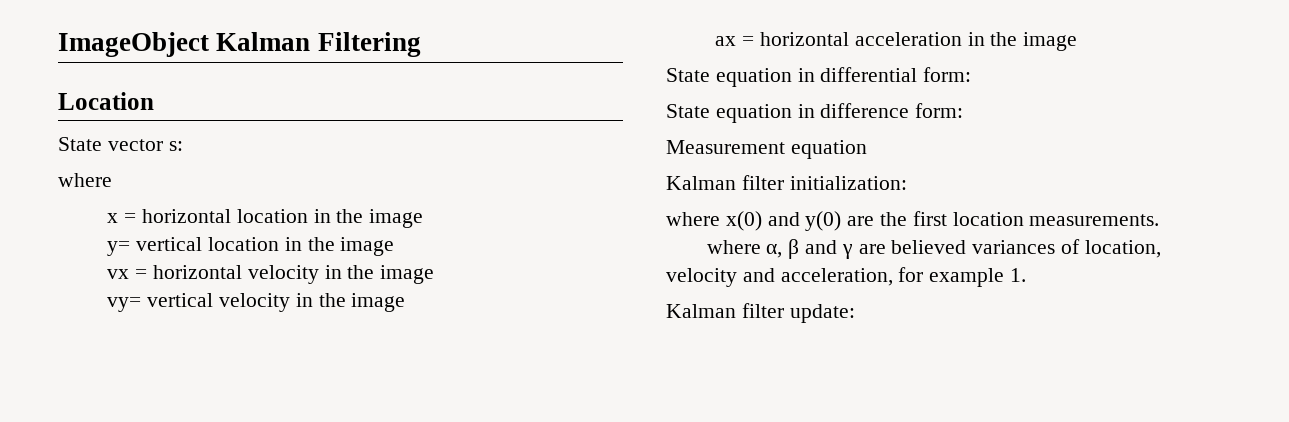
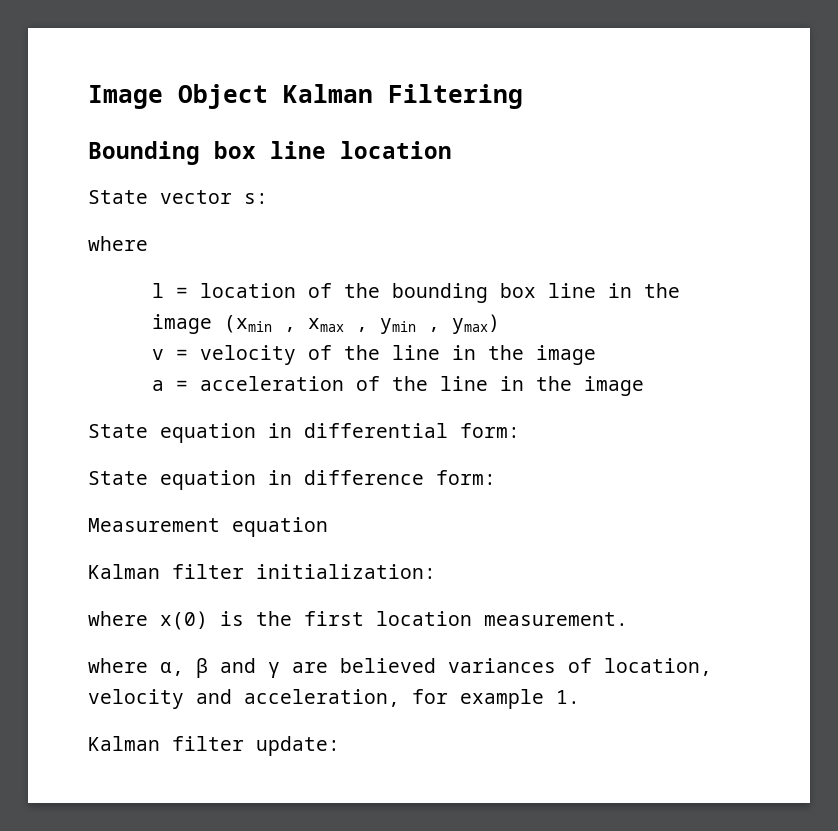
[58,32,209,57] ImageObject -> [88,84,268,109] Image Object
[58,92,154,110] Location -> [88,141,452,165] Bounding box line location
[107,209,424,228] [107,237,395,256] [107,265,435,284] [107,293,406,312] [715,32,962,46] x = horizontal location in the image // y= vertical location in the image // vx = horizontal velocity in the image // vy= vertical velocity in the image // ax = horizontal acceleration -> [151,283,680,303] [151,314,500,334] [151,345,596,365] [151,376,488,391] l = location of the bounding box line in the image (xmin , xmax , ymin , ymax) // v = velocity of the line in the image // a = acceleration of the line
[767,211,875,231] and y(0) are -> [220,611,244,626] is
[1029,214,1160,226] measurements. -> [484,612,628,626] measurement.

